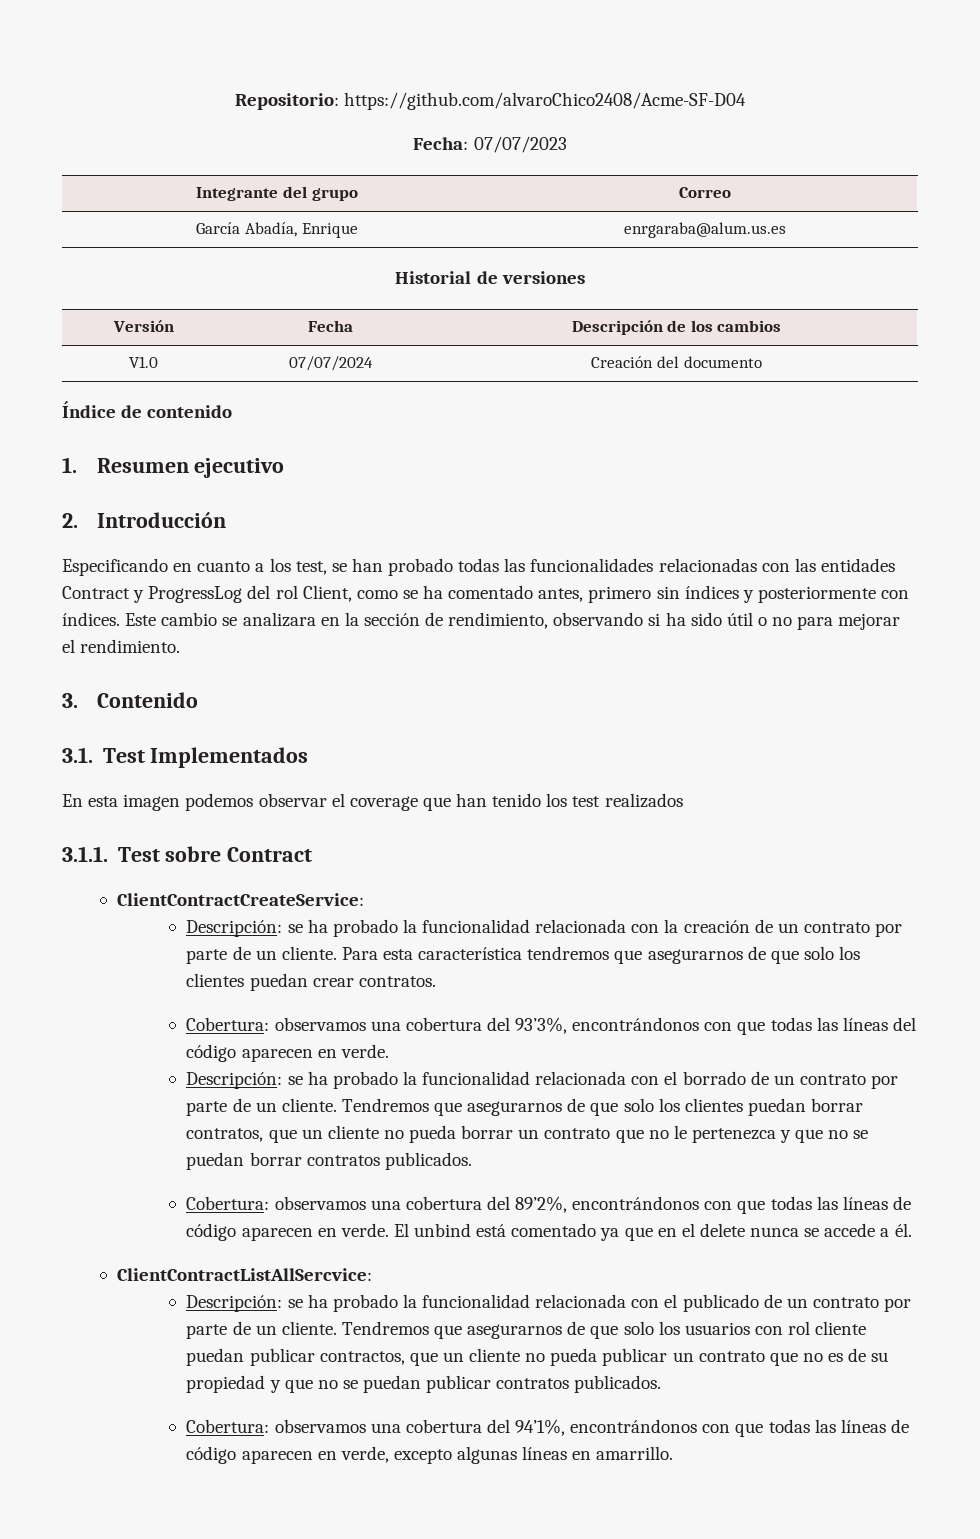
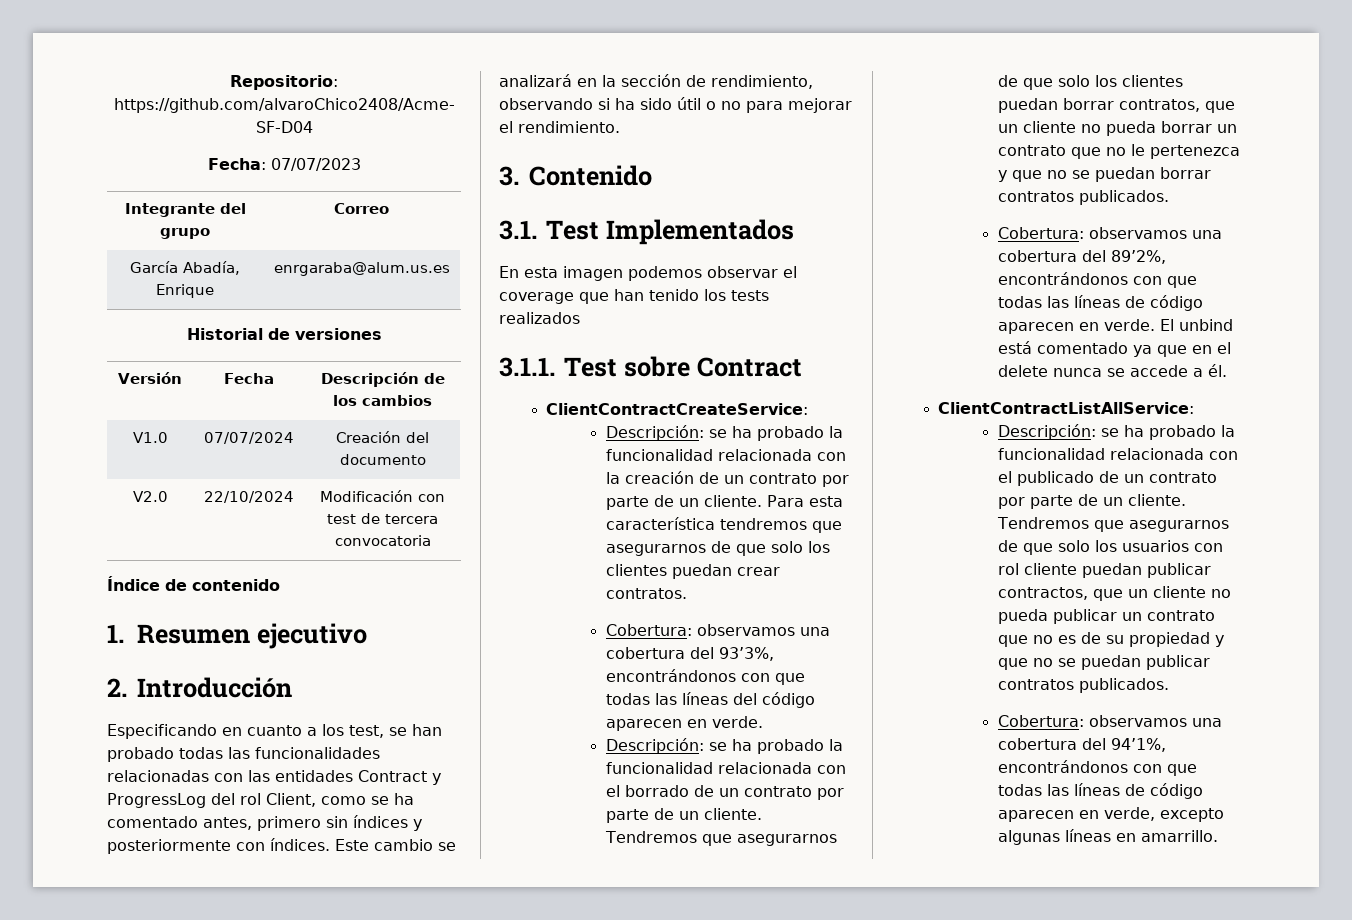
(762, 362) none -> [132,491,168,502] [203,491,294,503] [320,490,445,502] [327,513,438,524] [334,535,431,546] // V2.0 | 22/10/2024 | Modificación con test de tercera convocatoria
[242,612,316,627] analizara -> [499,74,572,87] analizará
[572,796,601,807] test -> [731,290,769,301] tests
[117,1268,373,1281] ClientContractListAllSercvice: -> [938,402,1195,414] ClientContractListAllService:

